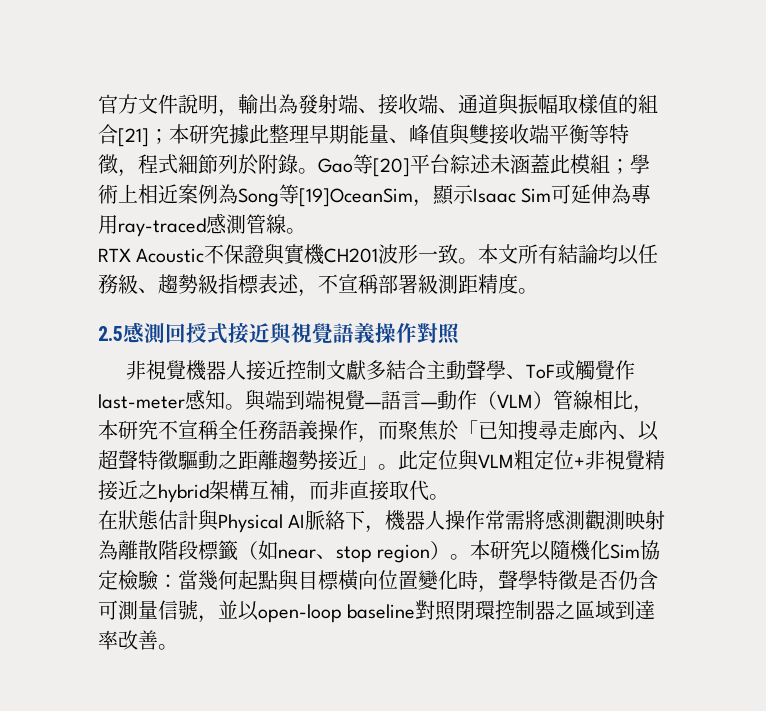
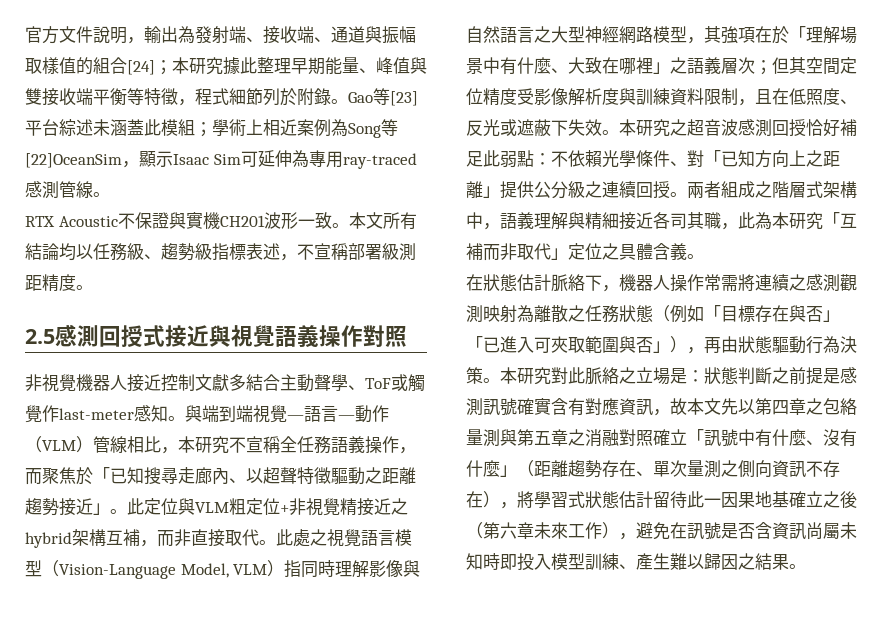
[118,128,149,147] [21] -> [127,60,155,75] [24]
[373,158,410,177] [20] -> [390,91,418,106] [23]
[299,188,413,207] [19]OceanSim -> [25,153,122,168] [22]OceanSim
(449, 497) none -> [276,529,412,547] [25,560,421,579] [466,26,857,44] [466,57,857,75] [466,88,857,106] [466,119,857,137] [466,150,840,168] [466,181,857,199] [466,212,857,230] [466,243,704,261] 此處之視覺語言模型（Vision-Language Model, VLM）指同時理解影像與自然語言之大型神經網路模型，其強項在於「理解場景中有什麼、大致在哪裡」之語義層次；但其空間定位精度受影像解析度與訓練資料限制，且在低照度、反光或遮蔽下失效。本研究之超音波感測回授恰好補足此弱點：不依賴光學條件、對「已知方向上之距離」提供公分級之連續回授。兩者組成之階層式架構中，語義理解與精細接近各司其職，此為本研究「互補而非取代」定位之具體含義。
[198,509,306,533] 與Physical AI -> (551, 282) none
(546, 520) none -> [755,274,806,291] 連續之
[158,540,661,563] [98,569,658,593] [98,600,656,623] [98,630,158,650] 階段標籤（如near、stop region）。本研究以隨機化Sim協定檢驗：當幾何起點與目標橫向位置變化時，聲學特徵是否仍含可測量信號，並以open-loop baseline對照閉環控制器之區域到達率改善 -> [568,305,840,323] [466,336,857,354] [466,367,857,385] [466,398,857,416] [466,429,857,447] [466,460,840,478] [466,491,857,509] [466,522,857,540] [466,553,789,571] 之任務狀態（例如「目標存在與否」「已進入可夾取範圍與否」），再由狀態驅動行為決策。本研究對此脈絡之立場是：狀態判斷之前提是感測訊號確實含有對應資訊，故本文先以第四章之包絡量測與第五章之消融對照確立「訊號中有什麼、沒有什麼」（距離趨勢存在、單次量測之側向資訊不存在），將學習式狀態估計留待此一因果地基確立之後（第六章未來工作），避免在訊號是否含資訊尚屬未知時即投入模型訓練、產生難以歸因之結果

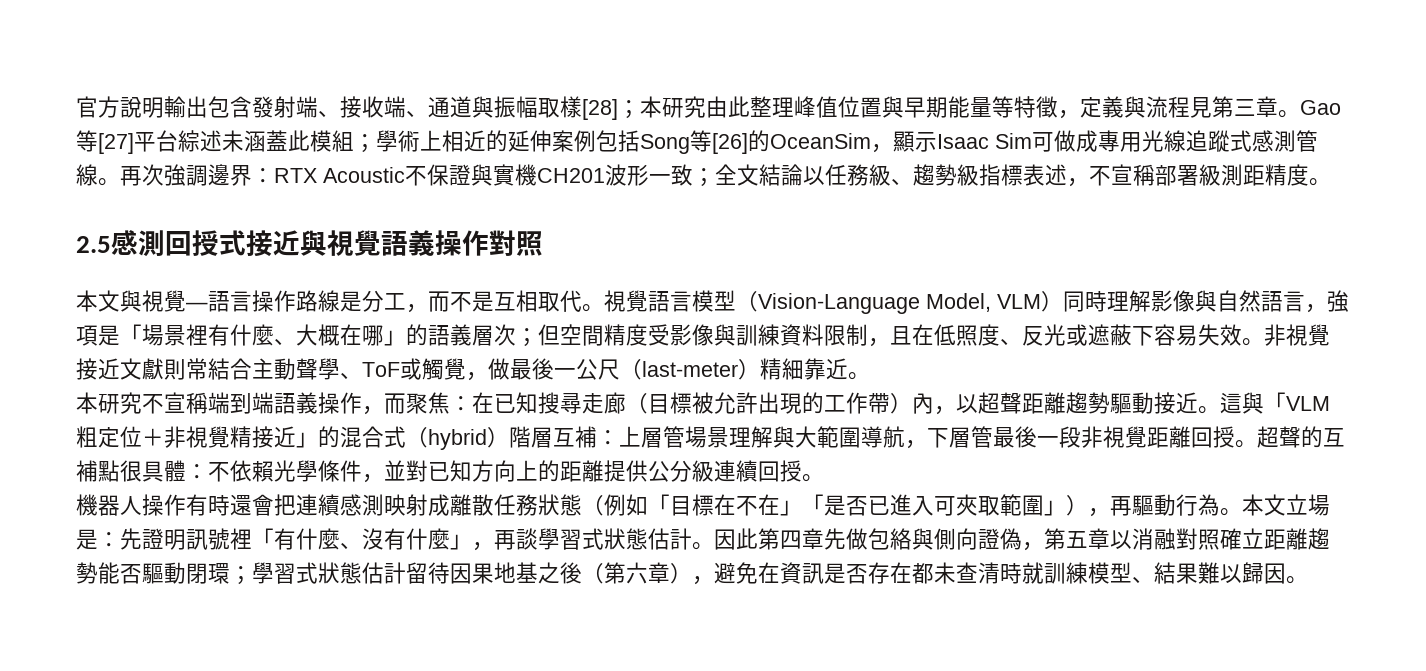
[59,26,195,44] 文件說明，輸出為 -> [120,96,252,118] 說明輸出包含
[59,57,427,75] [25,88,331,106] 值的組合[24]；本研究據此整理早期能量、峰值與雙接收端平衡等特徵，程式細節列於附錄 -> [582,96,1278,120] [28]；本研究由此整理峰值位置與早期能量等特徵，定義與流程見第三章
[390,91,418,106] [23] -> [98,133,134,154] [27]
[297,119,398,138] [25,150,417,169] 案例為Song等[22]OceanSim，顯示Isaac Sim可延伸為專用ray-traced -> [486,130,1252,154] 的延伸案例包括Song等[26]的OceanSim，顯示Isaac Sim可做成專用光線追蹤式
(110, 194) // -> [120,164,274,186] 再次強調邊界：
[331,212,417,230] [25,243,76,261] 。本文所有結論均 -> [693,164,803,187] ；全文結論
[25,374,425,392] [25,405,389,423] [25,436,416,454] [25,467,416,485] [25,498,408,516] [25,529,327,548] 非視覺機器人接近控制文獻多結合主動聲學、ToF或觸覺作last-meter感知。與端到端視覺—語言—動作（VLM）管線相比，本研究不宣稱全任務語義操作，而聚焦於「已知搜尋走廊內、以超聲特徵驅動之距離趨勢接近」。此定位與VLM粗定位+非視覺精接近之hybrid架構互補，而非直接取代。此處之 -> [76,290,604,313] 本文與視覺—語言操作路線是分工，而不是互相取代。
[284,560,302,578] 指 -> (1063, 301) none
[534,26,857,44] [466,57,687,75] 之大型神經網路模型，其強項在於「理解場景中有什麼、大致在哪裡」之 -> [1305,290,1349,313] [76,324,428,346] ，強項是「場景裡有什麼、大概在哪」的
[789,57,857,75] [466,88,483,105] 其空間定位 -> [560,324,604,346] 空間
[568,88,619,106] 解析度 -> (714, 335) none
[568,119,857,137] [466,150,534,168] 失效。本研究之超音波感測回授恰好補足此弱點 -> [1154,324,1330,346] [76,358,870,381] [76,392,1330,415] [76,426,1345,450] [76,460,186,482] 容易失效。非視覺接近文獻則常結合主動聲學、ToF或觸覺，做最後一公尺（last-meter）精細靠近。 // 本研究不宣稱端到端語義操作，而聚焦：在已知搜尋走廊（目標被允許出現的工作帶）內，以超聲距離趨勢驅動接近。這與「VLM粗定位＋非視覺精接近」的混合式（hybrid）階層互補：上層管場景理解與大範圍導航，下層管最後一段非視覺距離回授。超聲的互補點很具體
[670,150,721,167] 、對「 -> [362,460,428,483] ，並對
[806,150,840,167] [466,181,500,198] 之距離」 -> [538,460,604,482] 的距離
[585,181,602,198] 之 -> (714, 471) none
[687,181,857,198] [466,212,857,230] [466,243,704,261] [466,274,857,292] [466,305,585,323] 兩者組成之階層式架構中，語義理解與精細接近各司其職，此為本研究「互補而非取代」定位之具體含義。 // 在狀態估計脈絡下，機器人操作常需將連續之感測觀測映射為離散之 -> [76,494,494,516] // 機器人操作有時還會把連續感測映射成離散
[755,305,840,322] [466,336,483,351] 存在與否」「 -> [714,494,868,516] 在不在」「是否
[619,336,653,353] 與否 -> (1044, 505) none
[721,336,772,353] 由狀態 -> (1132, 506) none
[840,336,857,353] [466,367,857,385] [466,398,857,416] [466,429,755,447] 決策。本研究對此脈絡之立場是：狀態判斷之前提是感測訊號確實含有對應資訊，故本文先以第四章之包絡量測與第五章之消融對照確立「訊號中 -> [1220,494,1330,516] [76,528,274,551] 。本文立場是：先證明訊號裡「
[517,460,840,478] [466,491,534,509] （距離趨勢存在、單次量測之側向資訊不存在），將 -> [472,528,1330,551] [76,562,252,585] ，再談學習式狀態估計。因此第四章先做包絡與側向證偽，第五章以消融對照確立距離趨勢能否驅動閉環；
[687,491,721,508] 此一 -> (450, 573) none
[789,491,823,508] 確立 -> (538, 572) none
[534,522,602,539] 未來工作 -> (670, 572) none
[687,522,857,540] [466,553,670,571] 訊號是否含資訊尚屬未知時即投入模型訓練、產生 -> [780,562,1198,585] 資訊是否存在都未查清時就訓練模型、結果
[738,553,789,570] 之結果 -> (1286, 573) none

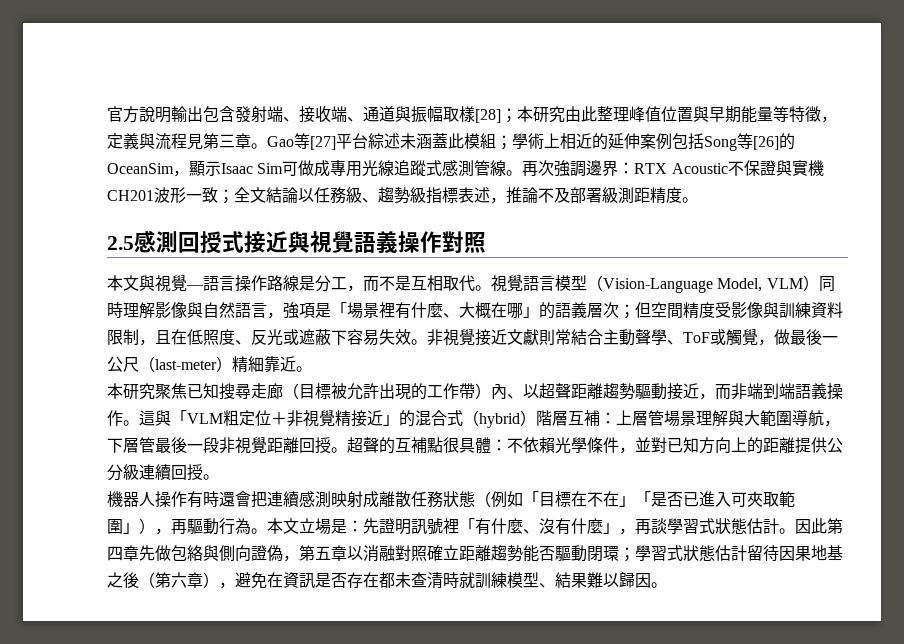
[1089,164,1155,186] 不宣稱 -> [506,187,570,204] 推論不及
[142,392,494,415] 不宣稱端到端語義操作，而聚焦：在 -> [155,383,187,399] 聚焦
[934,406,956,415] ， -> [507,394,523,399] 、
(1198, 403) none -> [699,383,843,400] [107,410,123,426] ，而非端到端語義操作

